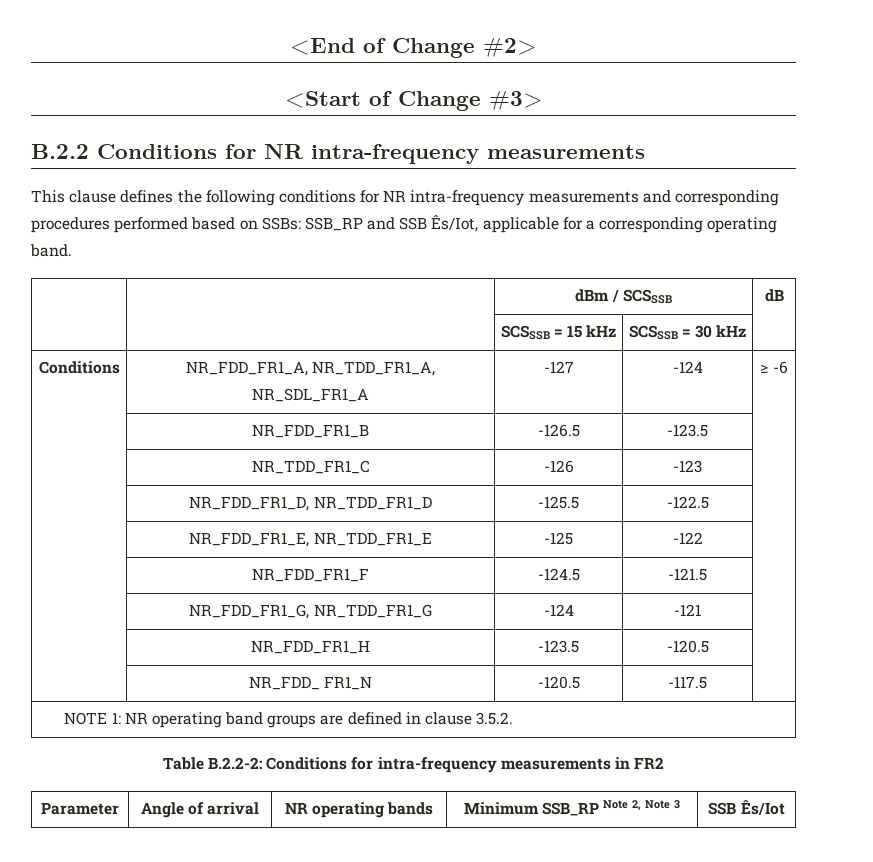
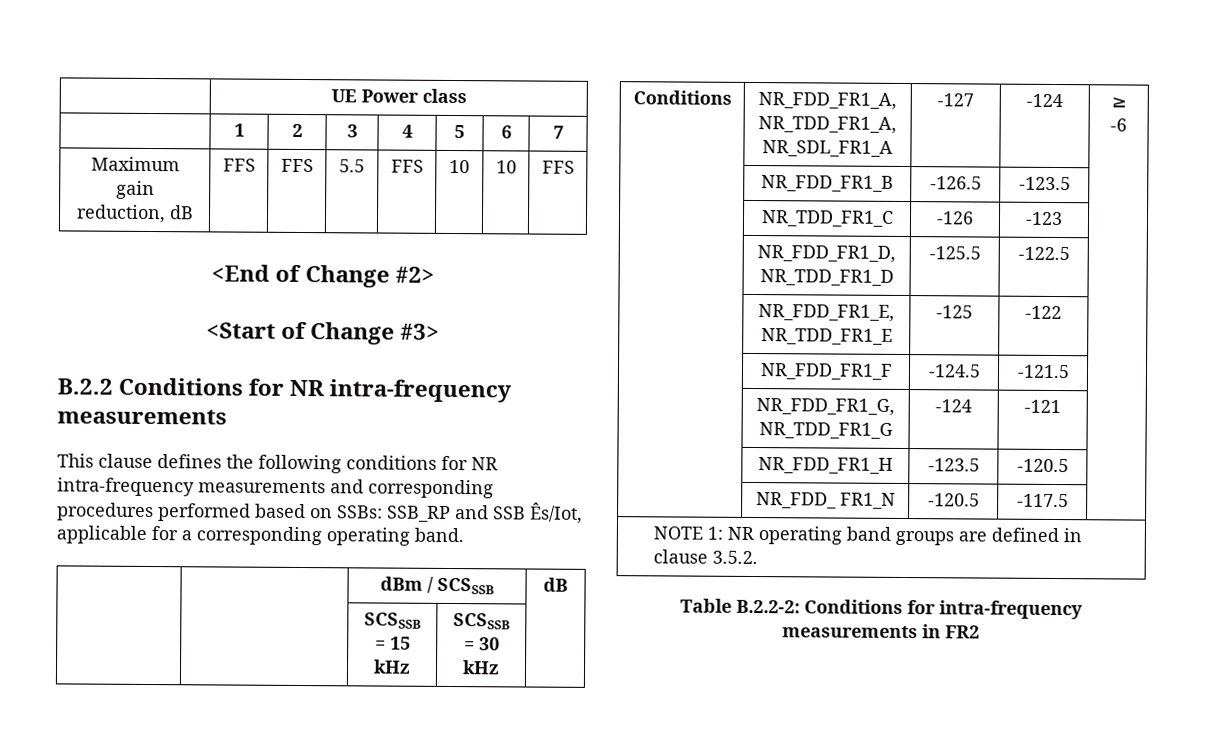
(290, 46) none -> [330,88,467,104] [233,123,245,137] [291,123,303,138] [346,124,358,138] [401,124,413,138] [454,125,465,139] [500,125,512,139] [552,125,564,139] [90,156,180,172] [115,180,155,200] [75,204,194,224] [222,158,256,172] [280,158,314,173] [339,159,365,173] [390,159,424,173] [449,159,470,174] [495,160,517,174] [541,160,575,174] | UE Power class // | 1 | 2 | 3 | 4 | 5 | 6 | 7 // Maximum gain reduction, dB | FFS | FFS | 5.5 | FFS | 10 | 10 | FFS //
[41,802,119,815] [140,802,260,818] [284,802,434,818] [463,800,681,816] [708,800,785,815] // Parameter | Angle of arrival | NR operating bands | Minimum SSB_RP Note 2, Note 3 | SSB Ês/Iot -> (980, 632) none

